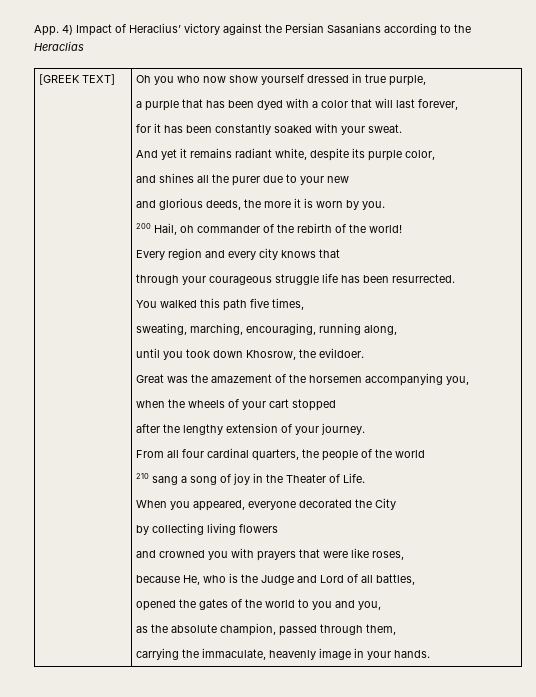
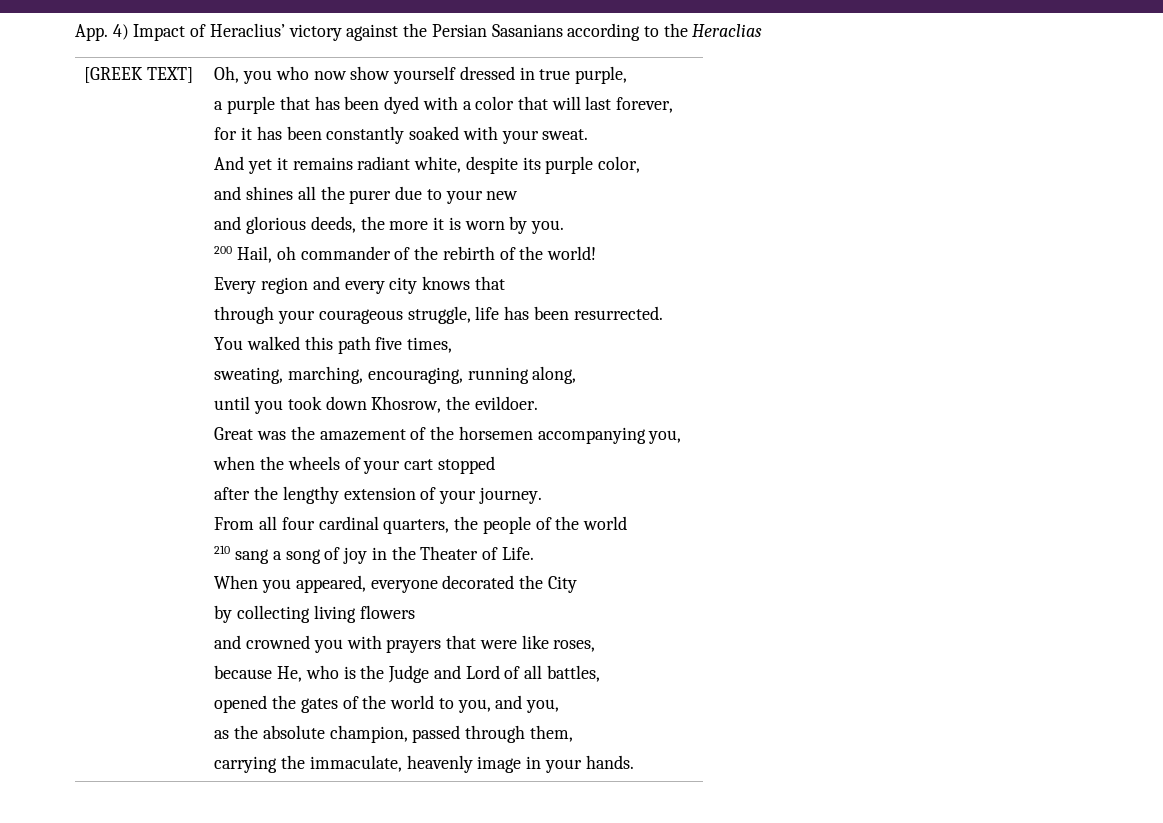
[135,75,151,83] Oh -> [214,66,240,83] Oh,
[274,274,319,285] struggle -> [407,306,471,324] struggle,
[311,601,332,610] you -> [457,699,491,713] you,

